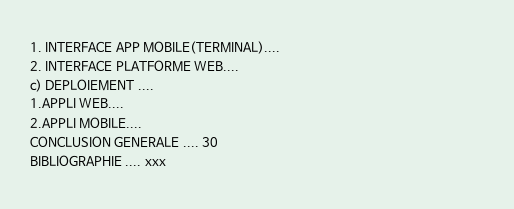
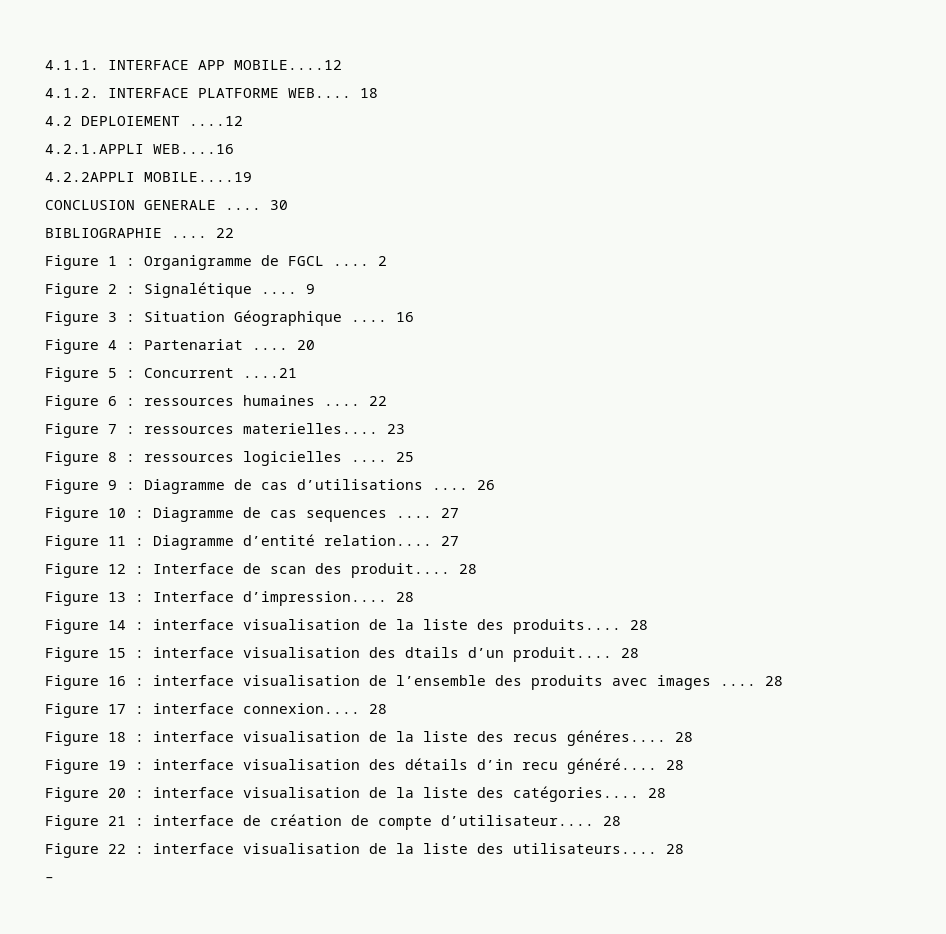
[30,42,42,52] 1. -> [45,60,99,70] 4.1.1.
[143,41,281,54] [30,61,42,71] MOBILE(TERMINAL).... // 2. -> [234,60,342,70] [45,88,99,98] MOBILE....12 // 4.1.2.
[30,79,154,92] [30,98,125,108] [30,117,143,129] // c) DEPLOIEMENT .... // 1.APPLI WEB.... // 2.APPLI MOBILE.... -> [360,88,378,98] [45,116,243,126] [45,144,234,154] [45,172,252,182] 18 // 4.2 DEPLOIEMENT ....12 // 4.2.1.APPLI WEB....16 // 4.2.2APPLI MOBILE....19
[144,159,166,166] xxx -> [216,228,234,238] [45,255,387,270] [45,282,315,298] [45,310,414,326] [45,339,315,354] [45,367,297,382] [45,395,387,410] [45,423,405,438] [45,451,414,466] [45,479,495,494] [45,507,459,522] [45,534,459,550] [45,563,477,578] [45,591,414,606] [45,619,648,634] [45,647,639,662] [45,675,783,690] [45,703,387,718] [45,730,693,746] [45,758,684,774] [45,786,666,802] [45,814,621,830] [45,843,684,858] [45,877,54,882] 22 // Figure 1 : Organigramme de FGCL .... 2 // Figure 2 : Signalétique .... 9 // Figure 3 : Situation Géographique .... 16 // Figure 4 : Partenariat .... 20 // Figure 5 : Concurrent ....21 // Figure 6 : ressources humaines .... 22 // Figure 7 : ressources materielles.... 23 // Figure 8 : ressources logicielles .... 25 // Figure 9 : Diagramme de cas d’utilisations .... 26 // Figure 10 : Diagramme de cas sequences .... 27 // Figure 11 : Diagramme d’entité relation.... 27 // Figure 12 : Interface de scan des produit.... 28 // Figure 13 : Interface d’impression.... 28 // Figure 14 : interface visualisation de la liste des produits.... 28 // Figure 15 : interface visualisation des dtails d’un produit.... 28 // Figure 16 : interface visualisation de l’ensemble des produits avec images .... 28 // Figure 17 : interface connexion.... 28 // Figure 18 : interface visualisation de la liste des recus généres.... 28 // Figure 19 : interface visualisation des détails d’in recu généré.... 28 // Figure 20 : interface visualisation de la liste des catégories.... 28 // Figure 21 : interface de création de compte d’utilisateur.... 28 // Figure 22 : interface visualisation de la liste des utilisateurs.... 28 // –

